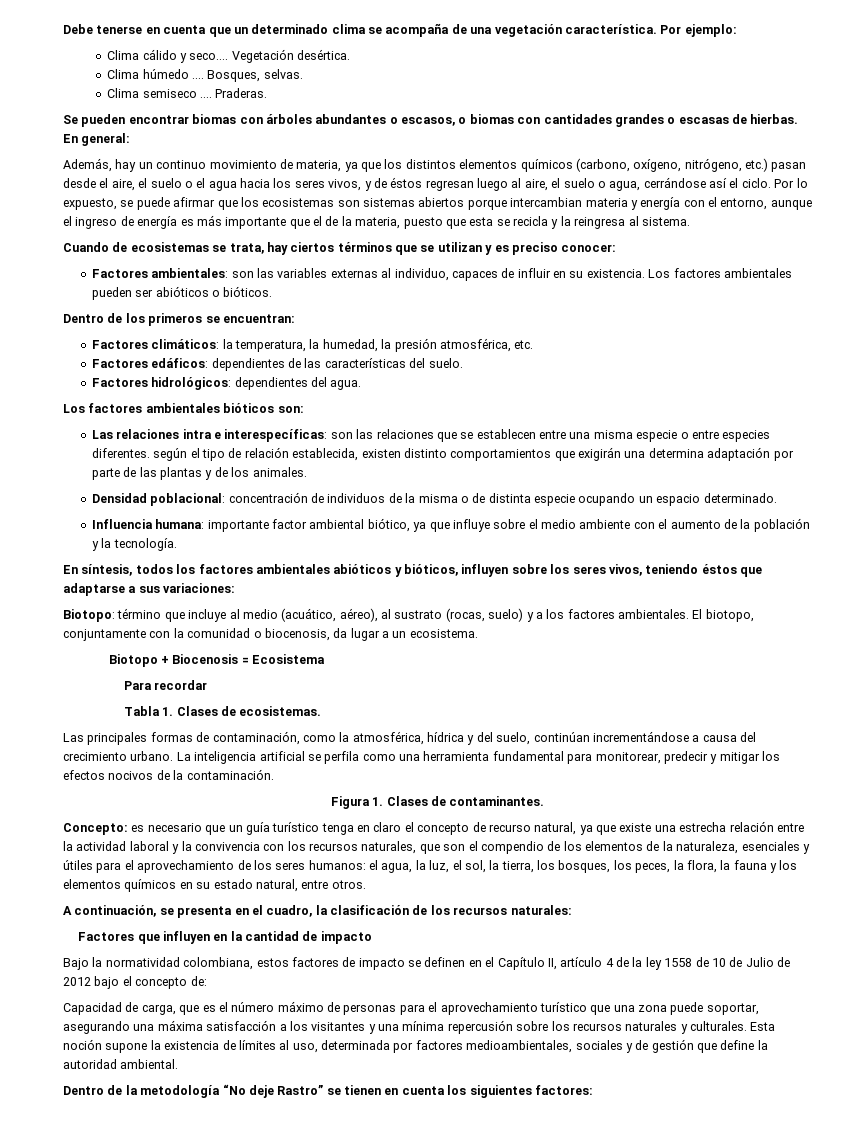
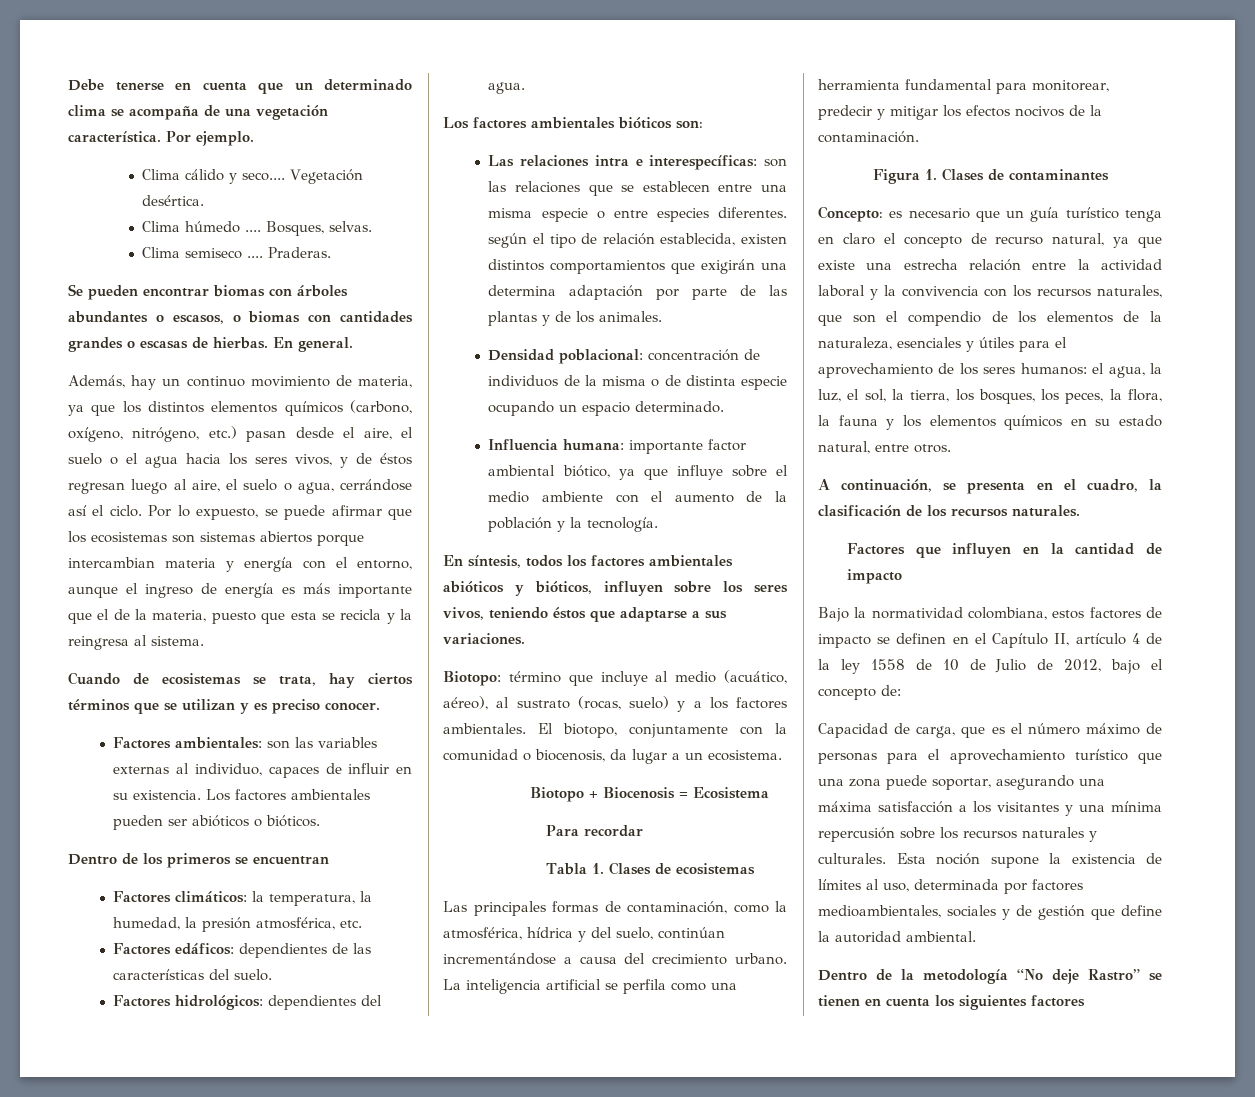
[684,24,737,37] ejemplo: -> [196,131,254,146] ejemplo.
[81,133,131,146] general: -> [298,337,353,352] general.
[561,244,617,252] conocer: -> [325,702,380,710] conocer.
[222,314,295,323] encuentran: -> [253,856,329,865] encuentran
[403,448,447,458] distinto -> [488,259,545,271] distintos
[163,583,236,593] variaciones: -> [443,633,525,645] variaciones.
[239,706,322,716] ecosistemas. -> [676,863,756,875] ecosistemas
[449,796,545,806] contaminantes. -> [1008,169,1109,181] contaminantes
[510,905,572,915] naturales: -> [1012,505,1080,517] naturales.
[63,977,91,986] 2012 -> [1064,659,1102,672] 2012,
[534,1085,593,1095] factores: -> [1031,995,1085,1007] factores

